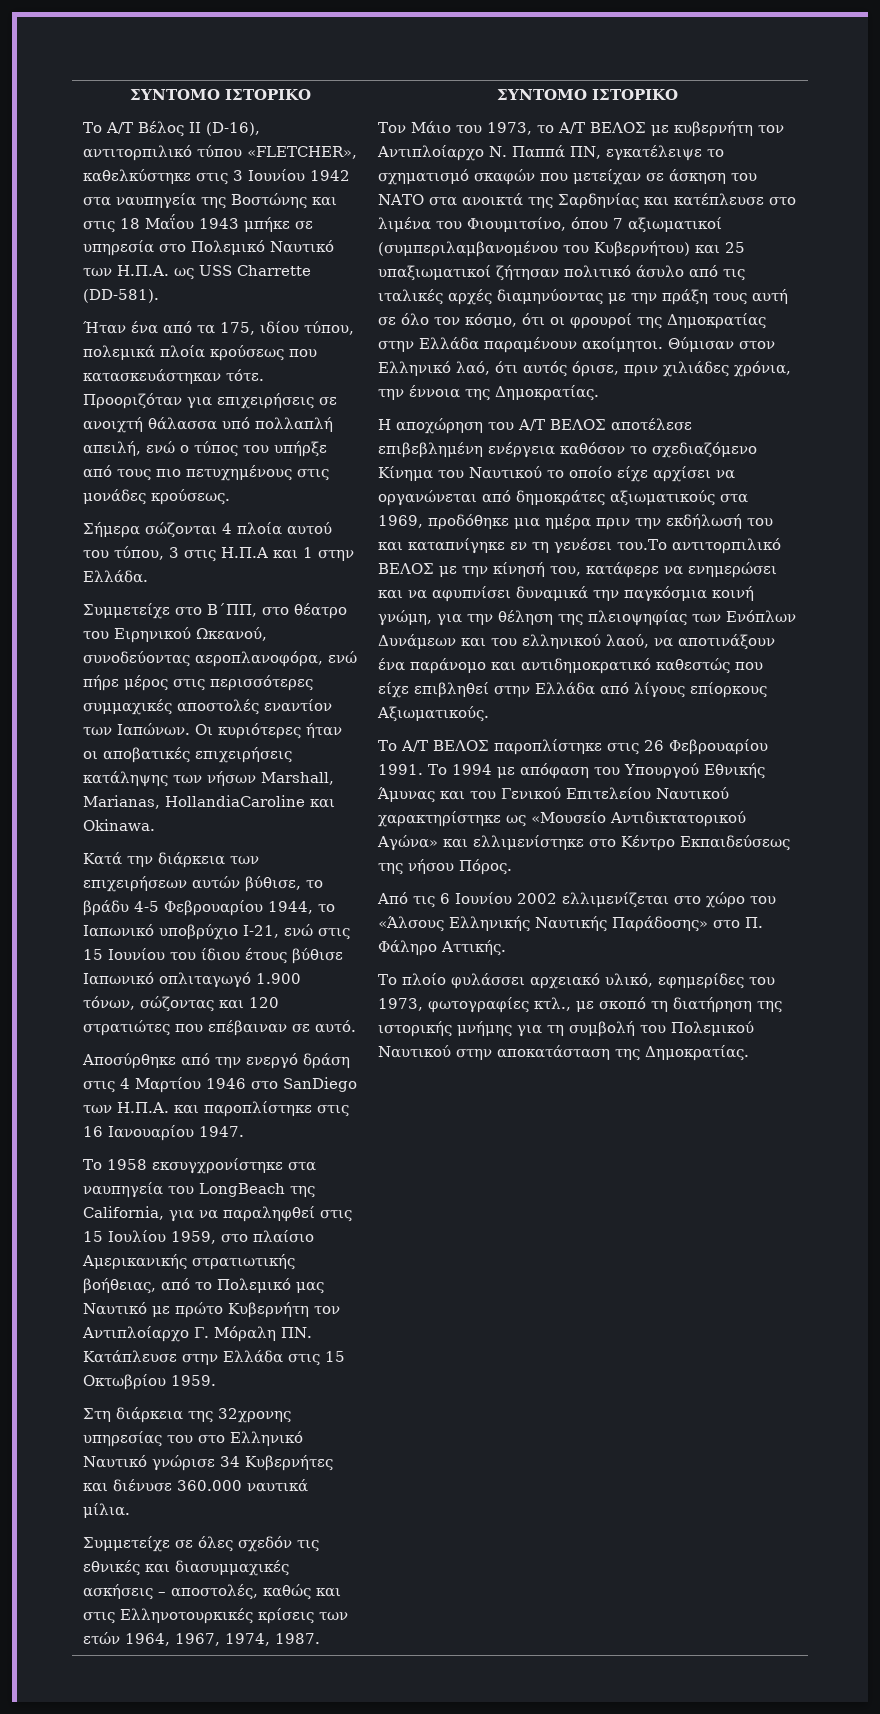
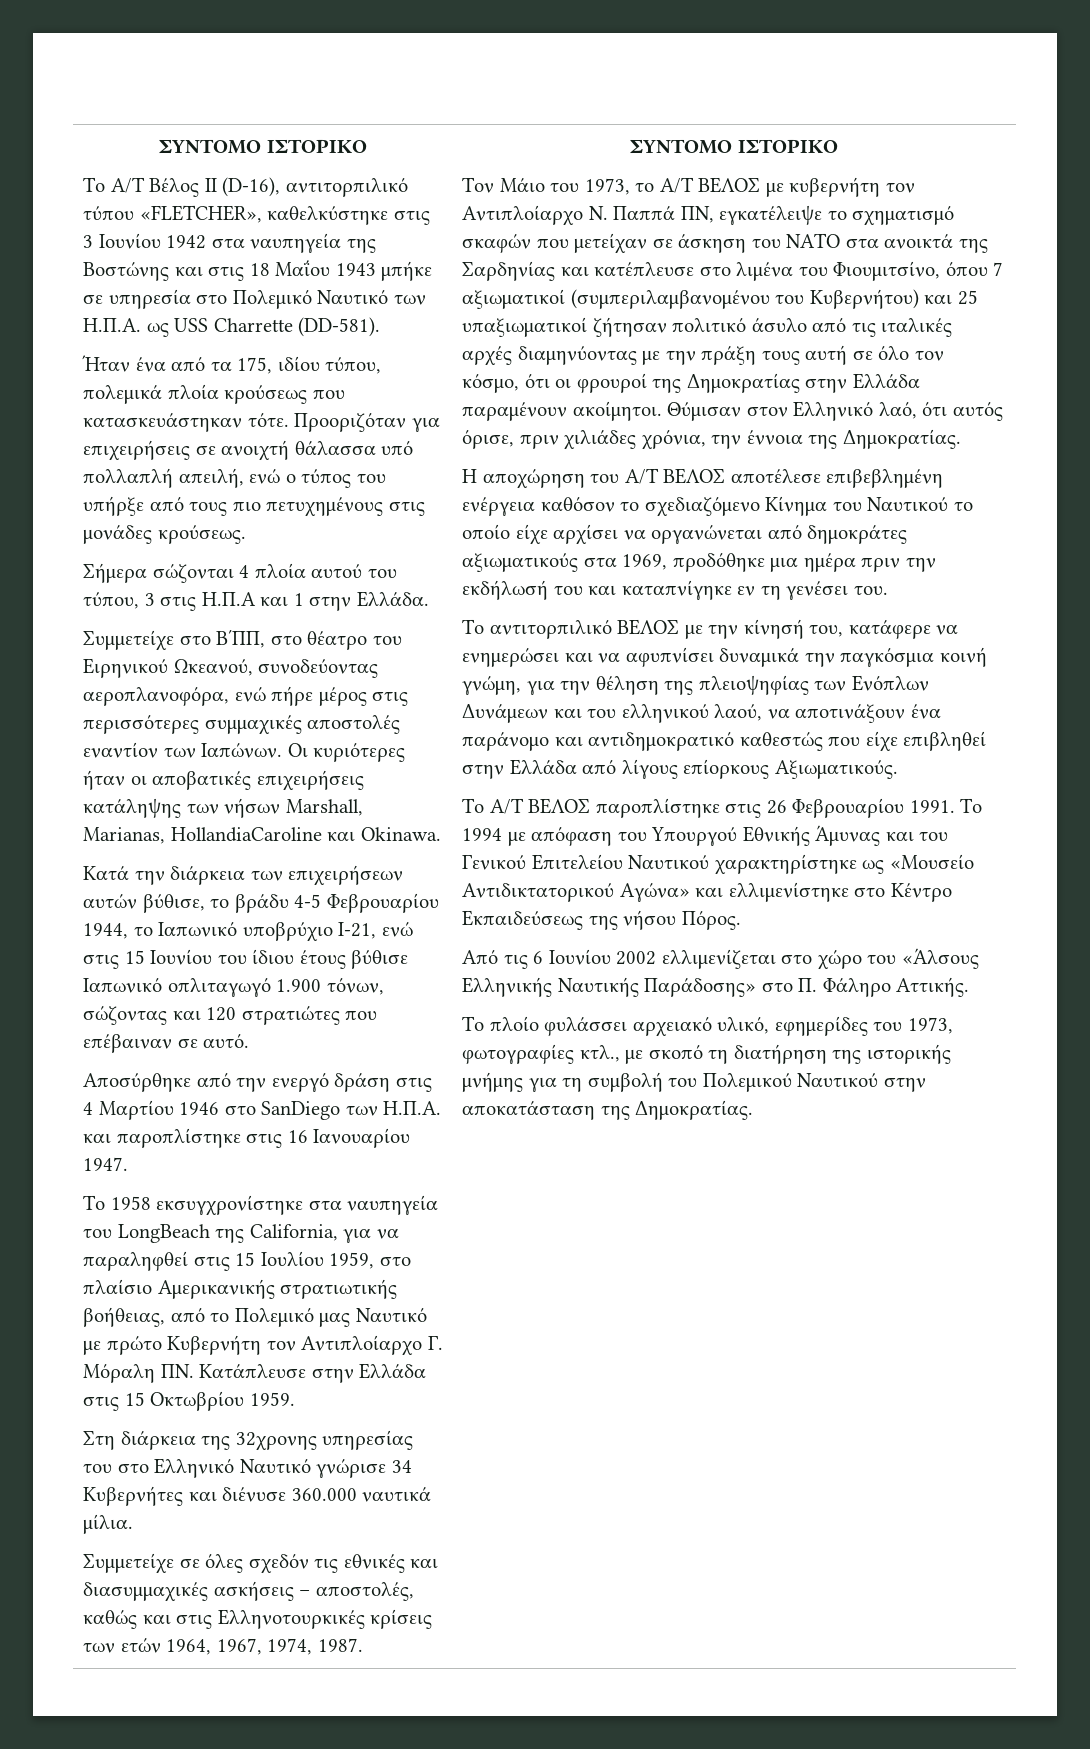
[616,539,667,551] του.Το -> [853,586,888,595] [462,619,485,634] του. // Το

